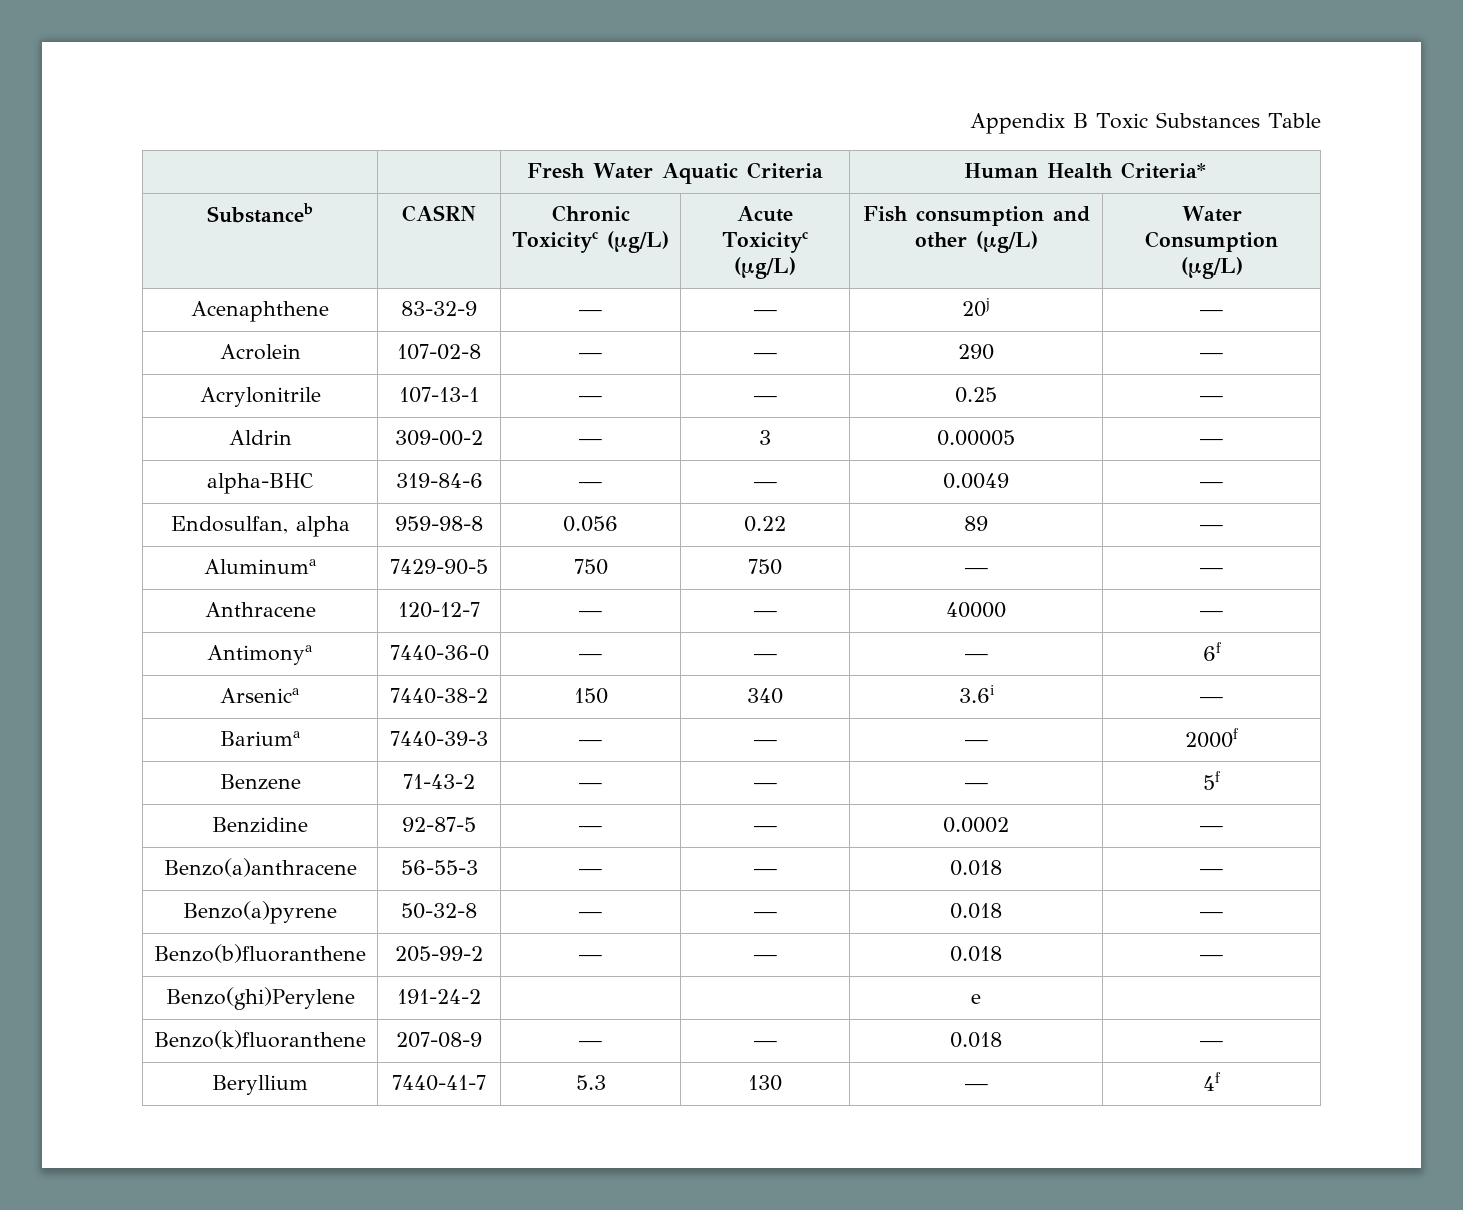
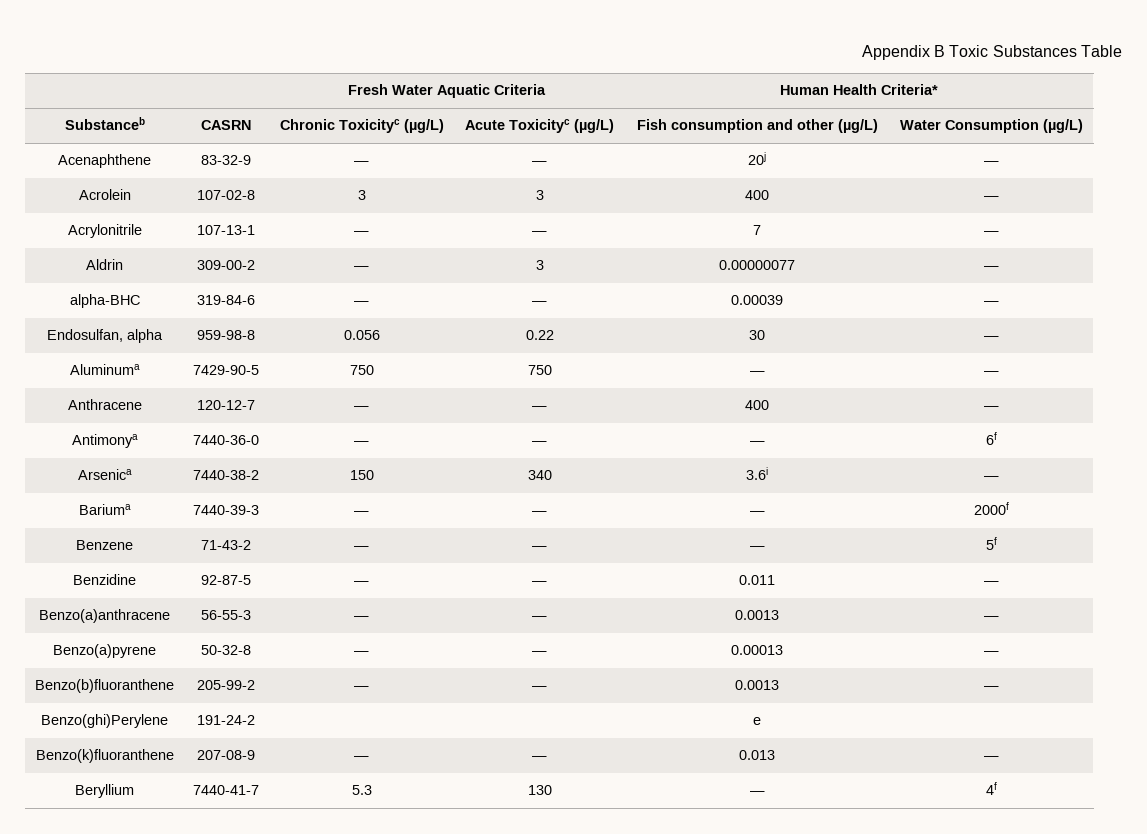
[579,353,602,359] [753,353,777,359] [958,344,994,360] — | — | 290 -> [357,190,366,200] [535,190,544,200] [745,190,769,200] 3 | 3 | 400
[955,387,997,403] 0.25 -> [753,225,761,235] 7
[937,430,1015,446] 0.00005 -> [719,260,795,270] 0.00000077
[943,473,1009,489] 0.0049 -> [731,295,783,305] 0.00039
[964,516,988,531] 89 -> [749,330,765,340] 30
[946,602,1006,618] 40000 -> [745,400,769,410] 400
[943,817,1009,833] 0.0002 -> [739,575,775,585] 0.011
[950,860,1002,876] 0.018 -> [735,610,779,620] 0.0013
[950,903,1002,919] 0.018 -> [731,645,783,655] 0.00013
[950,946,1002,962] 0.018 -> [735,680,779,690] 0.0013
[950,1032,1002,1048] 0.018 -> [739,750,775,760] 0.013

